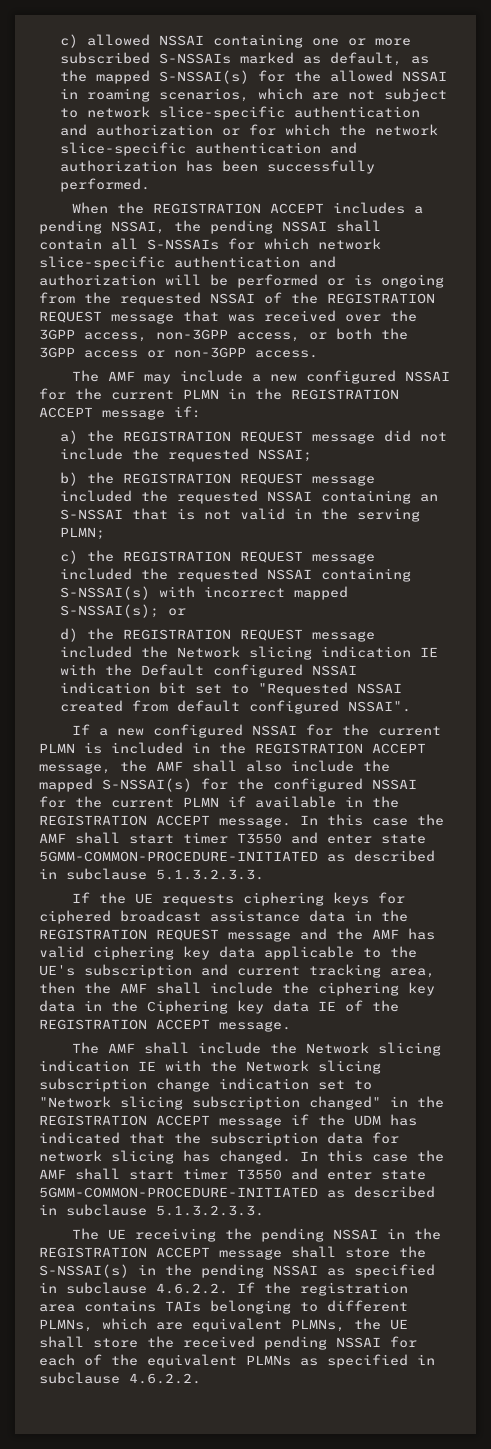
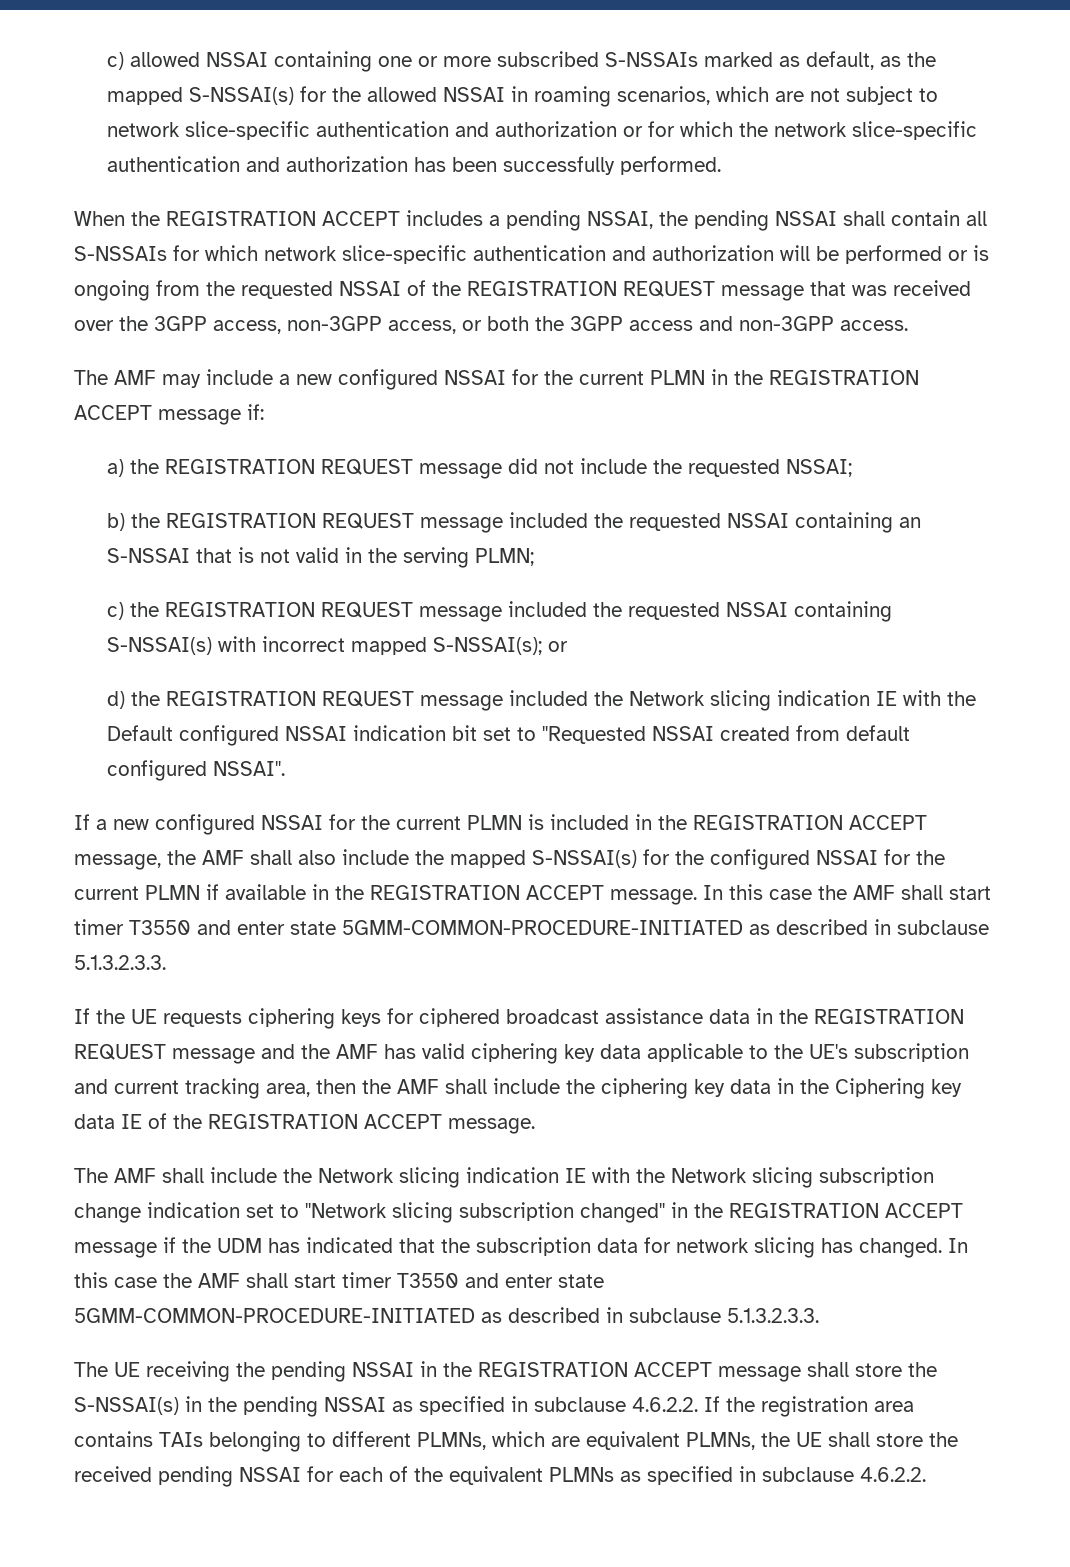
[147,350,165,358] or -> [699,316,733,331] and

